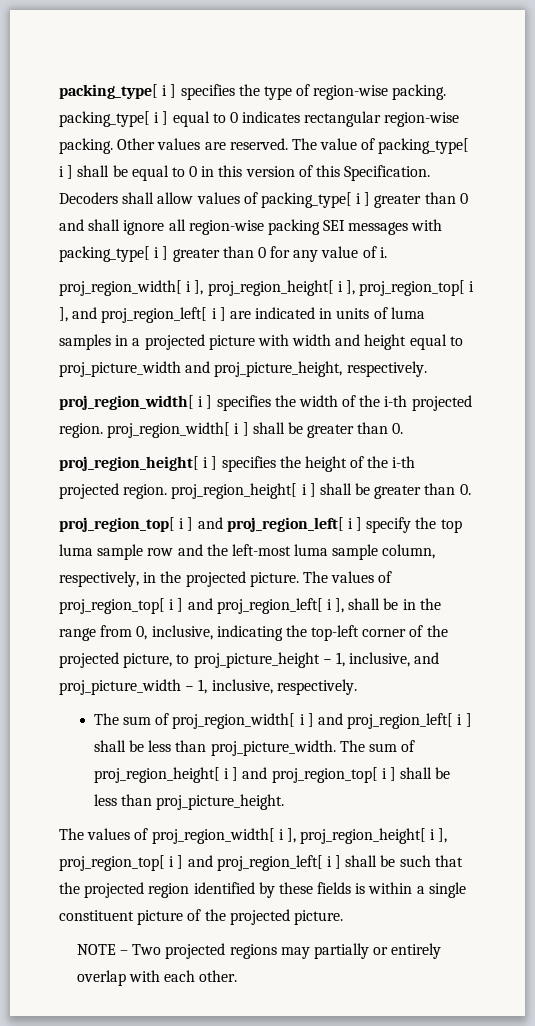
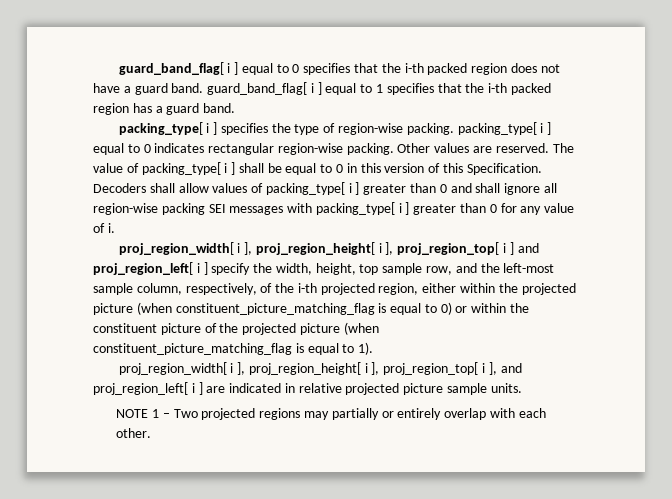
(59, 91) none -> [118,62,560,75] [93,82,551,95] [93,103,236,115] guard_band_flag[ i ] equal to 0 specifies that the i-th packed region does not have a guard band. guard_band_flag[ i ] equal to 1 specifies that the i-th packed region has a guard band. //
(387, 252) none -> [118,242,539,255] [93,262,555,275] [93,283,576,295] [93,302,530,315] [93,322,379,335] [93,342,374,355] // proj_region_width[ i ], proj_region_height[ i ], proj_region_top[ i ] and proj_region_left[ i ] specify the width, height, top sample row, and the left-most sample column, respectively, of the i-th projected region, either within the projected picture (when constituent_picture_matching_flag is equal to 0) or within the constituent picture of the projected picture (when constituent_picture_matching_flag is equal to 1).
[336,307,425,319] [59,334,463,350] [59,361,427,377] [59,395,472,411] [59,422,404,438] [59,456,416,472] [59,483,471,499] [59,517,462,533] [59,544,436,560] [59,571,393,587] [59,598,441,614] [59,625,448,641] [59,652,440,668] [59,679,357,695] [93,713,472,729] [93,740,416,756] [93,767,451,783] [93,794,285,810] [59,828,448,844] [59,855,463,871] [59,882,466,898] [59,909,343,925] units of luma samples in a projected picture with width and height equal to proj_picture_width and proj_picture_height, respectively. // proj_region_width[ i ] specifies the width of the i-th projected region. proj_region_width[ i ] shall be greater than 0. // proj_region_height[ i ] specifies the height of the i-th projected region. proj_region_height[ i ] shall be greater than 0. // proj_region_top[ i ] and proj_region_left[ i ] specify the top luma sample row and the left-most luma sample column, respectively, in the projected picture. The values of proj_region_top[ i ] and proj_region_left[ i ], shall be in the range from 0, inclusive, indicating the top-left corner of the projected picture, to proj_picture_height − 1, inclusive, and proj_picture_width − 1, inclusive, respectively. // The sum of proj_region_width[ i ] and proj_region_left[ i ] shall be less than proj_picture_width. The sum of proj_region_height[ i ] and proj_region_top[ i ] shall be less than proj_picture_height. // The values of proj_region_width[ i ], proj_region_height[ i ], proj_region_top[ i ] and proj_region_left[ i ] shall be such that the projected region identified by these fields is within a single constituent picture of the projected picture. -> [298,383,522,395] relative projected picture sample units.
(116, 949) none -> [152,409,160,418] 1

